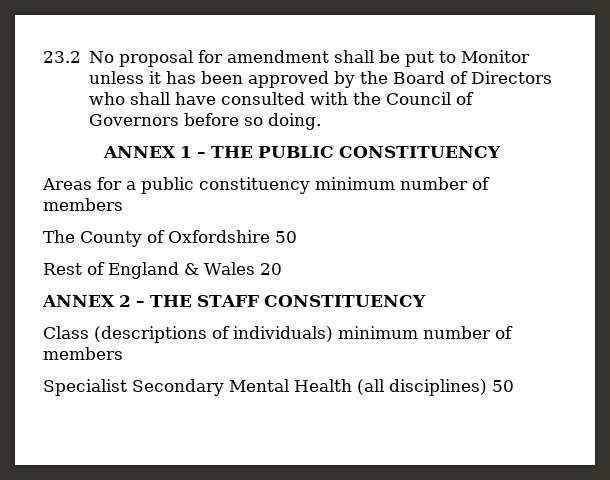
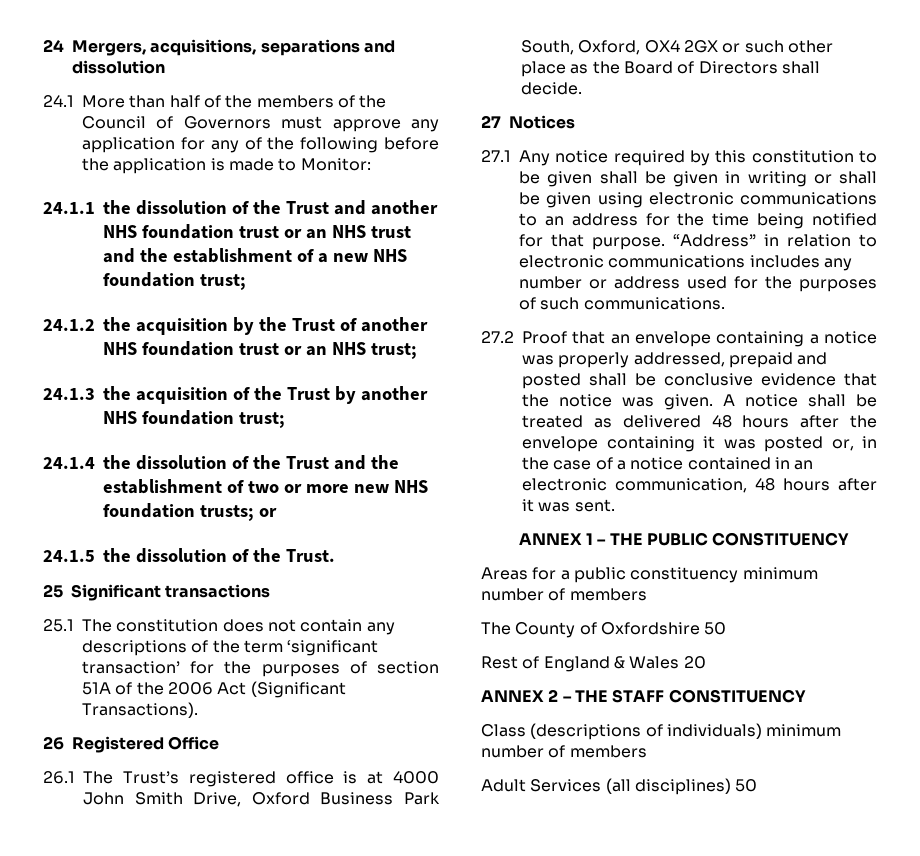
[43,50,531,67] [89,71,553,88] [89,92,475,105] [89,113,322,130] 23.2 No proposal for amendment shall be put to Monitor unless it has been approved by the Board of Directors who shall have consulted with the Council of Governors before so doing. -> [43,39,395,56] [72,60,165,74] [43,95,387,108] [82,116,440,132] [82,137,439,153] [82,158,371,174] [43,200,438,215] [103,224,411,239] [103,248,407,263] [103,272,246,290] [43,317,428,335] [103,341,417,359] [43,386,428,404] [103,410,285,428] [43,455,399,470] [103,479,428,494] [103,503,277,521] [43,548,335,563] [43,584,271,601] [43,619,395,635] [82,640,379,656] [82,661,439,677] [82,681,346,698] [82,702,198,718] [43,736,220,753] [43,771,439,787] [83,792,440,807] [521,40,833,55] [521,61,820,77] [521,82,582,95] [481,115,575,129] [481,150,877,166] [519,171,877,187] [519,192,877,208] [519,213,877,229] [519,234,877,250] [519,255,852,271] [519,276,877,292] [519,297,725,310] [481,331,877,347] [522,352,828,368] [522,373,877,389] [522,394,877,410] [522,415,877,428] [522,436,877,452] [522,457,814,470] [522,478,877,493] [522,499,615,512] 24 Mergers, acquisitions, separations and dissolution // 24.1 More than half of the members of the Council of Governors must approve any application for any of the following before the application is made to Monitor: // 24.1.1 the dissolution of the Trust and another NHS foundation trust or an NHS trust and the establishment of a new NHS foundation trust; // 24.1.2 the acquisition by the Trust of another NHS foundation trust or an NHS trust; // 24.1.3 the acquisition of the Trust by another NHS foundation trust; // 24.1.4 the dissolution of the Trust and the establishment of two or more new NHS foundation trusts; or // 24.1.5 the dissolution of the Trust. // 25 Significant transactions // 25.1 The constitution does not contain any descriptions of the term ‘significant transaction’ for the purposes of section 51A of the 2006 Act (Significant Transactions). // 26 Registered Office // 26.1 The Trust’s registered office is at 4000 John Smith Drive, Oxford Business Park South, Oxford, OX4 2GX or such other place as the Board of Directors shall decide. // 27 Notices // 27.1 Any notice required by this constitution to be given shall be given in writing or shall be given using electronic communications to an address for the time being notified for that purpose. “Address” in relation to electronic communications includes any number or address used for the purposes of such communications. // 27.2 Proof that an envelope containing a notice was properly addressed, prepaid and posted shall be conclusive evidence that the notice was given. A notice shall be treated as delivered 48 hours after the envelope containing it was posted or, in the case of a notice contained in an electronic communication, 48 hours after it was sent.
[43,379,352,396] Specialist Secondary Mental Health -> [481,779,602,792] Adult Services

